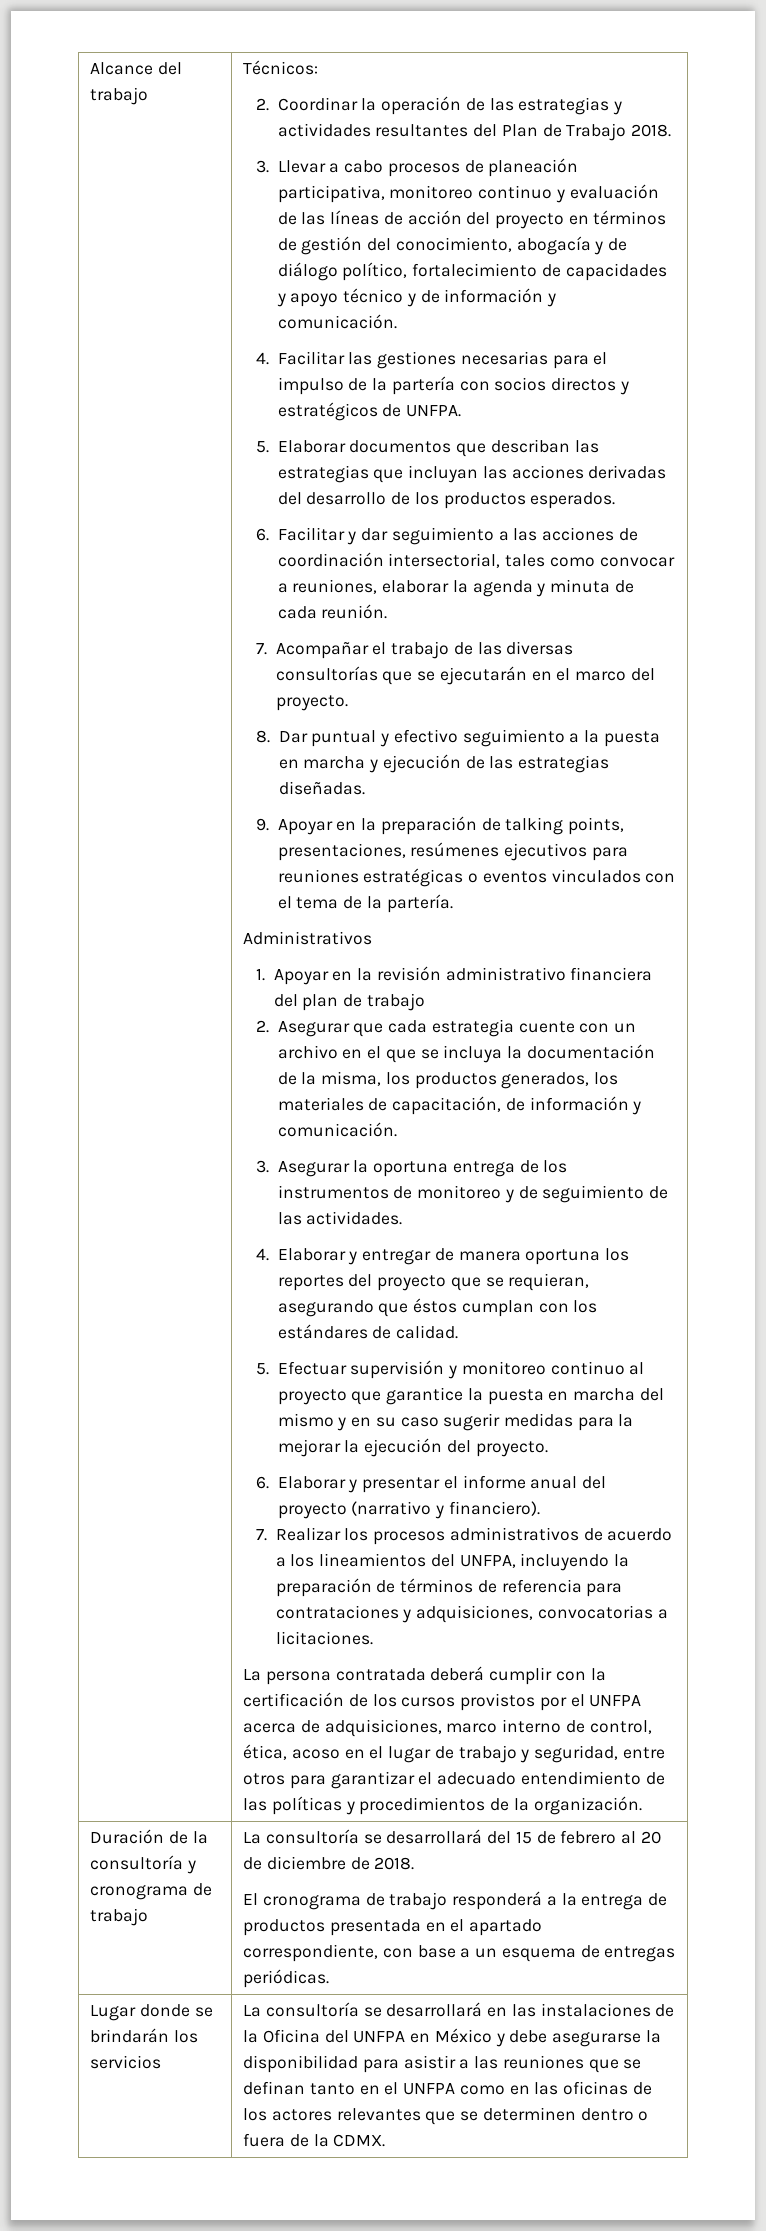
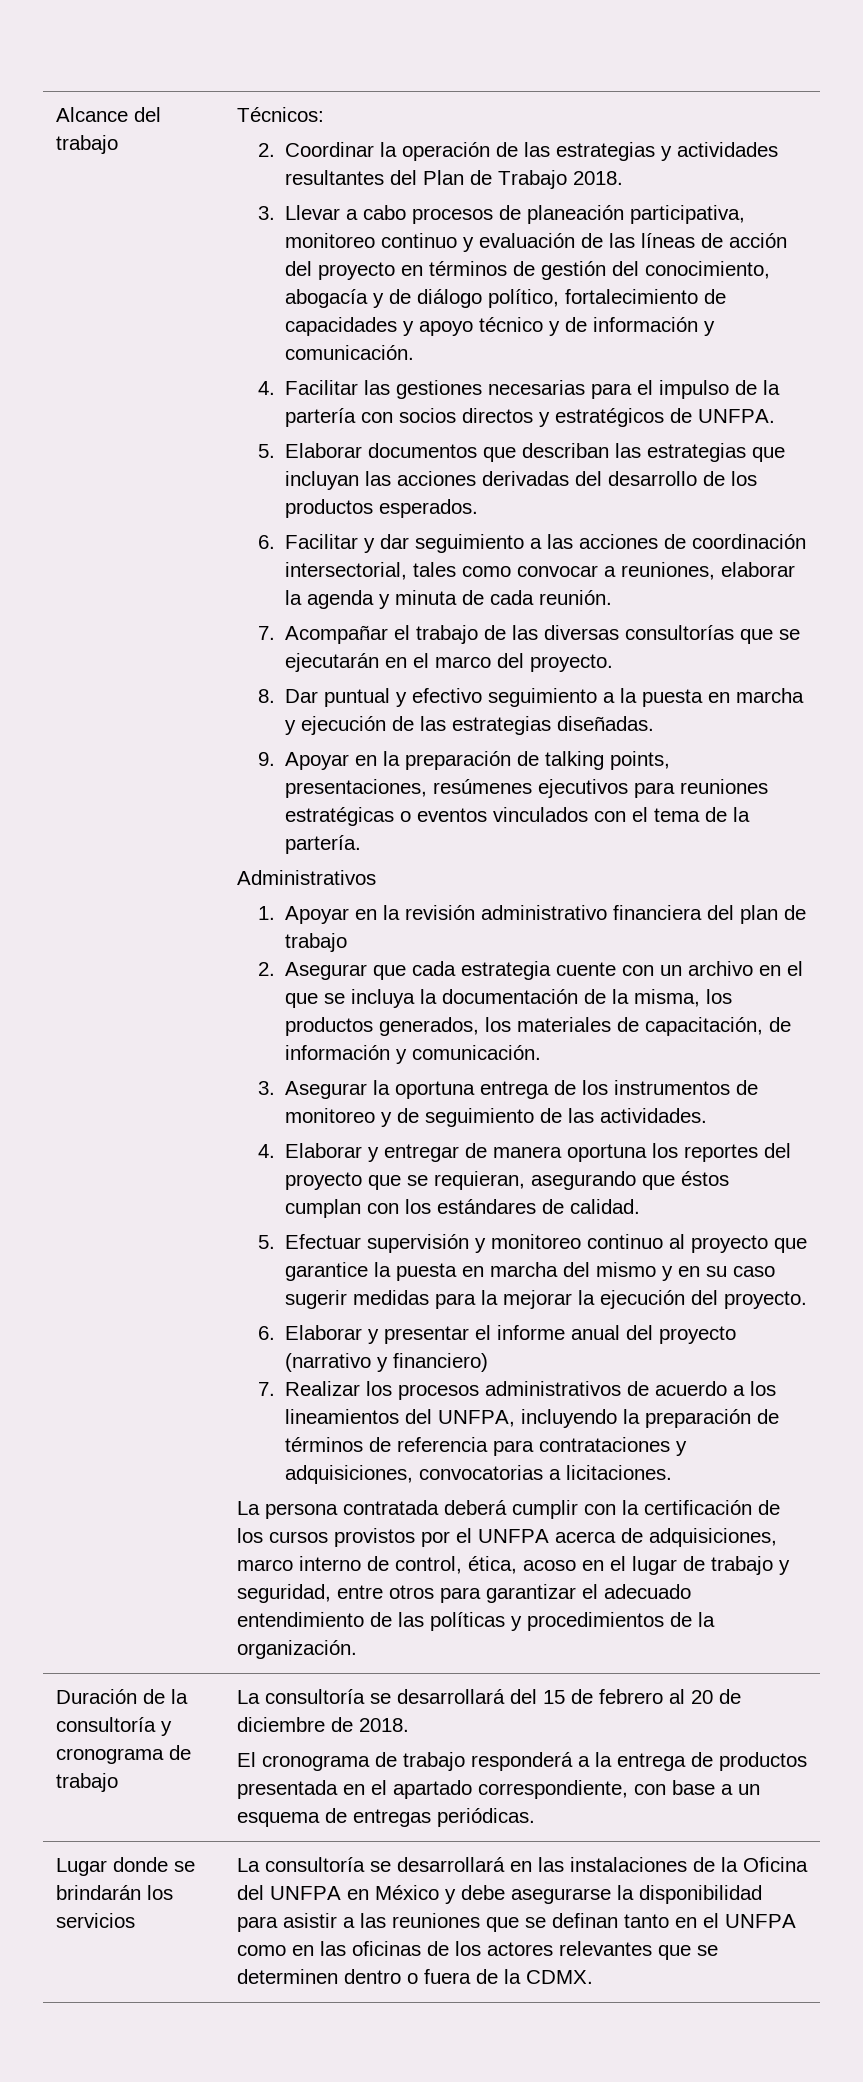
[448,1501,540,1516] financiero). -> [392,1353,488,1372] financiero)

